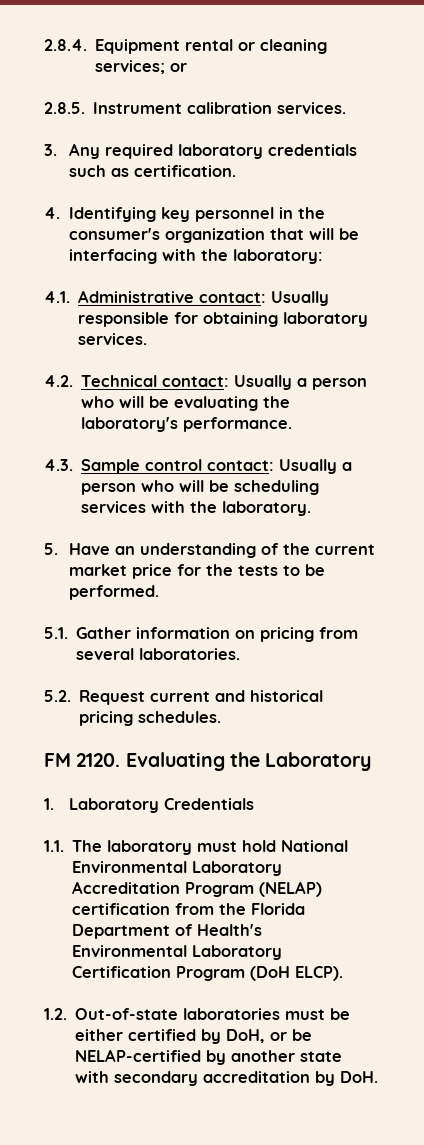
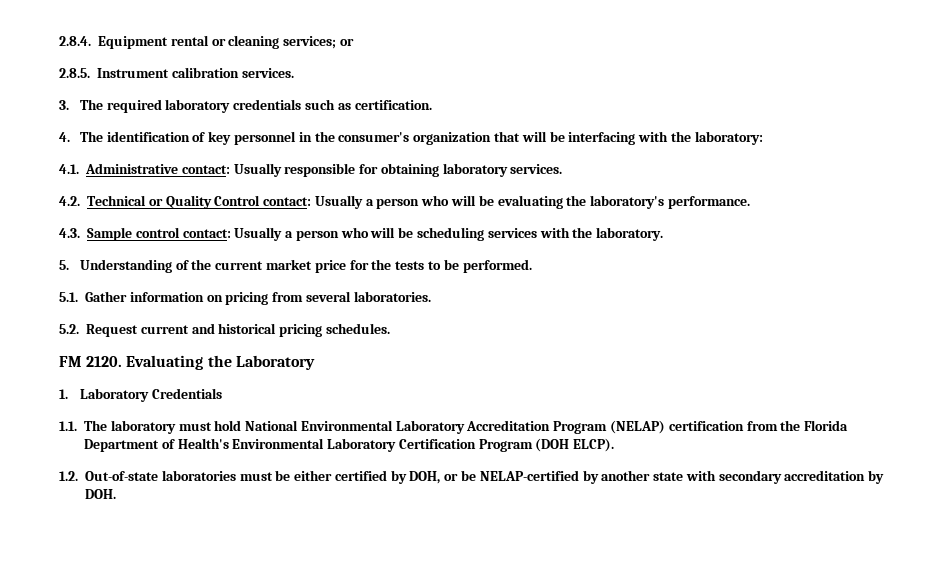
[69,143,101,159] Any -> [79,99,103,110] The
[69,207,157,222] Identifying -> [79,131,206,142] The identification of
(158, 381) none -> [148,195,261,209] or Quality Control
[69,543,257,558] Have an understanding -> [79,259,172,273] Understanding
[250,966,291,981] (DoH -> [535,438,570,452] (DOH
[226,1029,266,1043] DoH, -> [409,471,441,484] DOH,
[340,1071,379,1083] DoH. -> [85,489,116,499] DOH.

